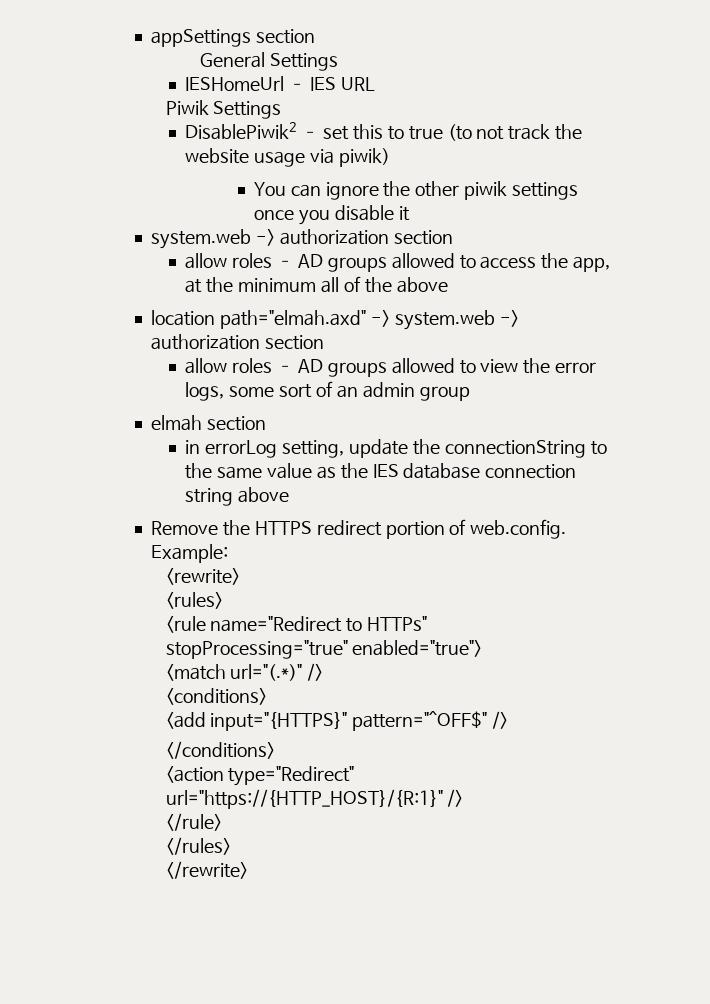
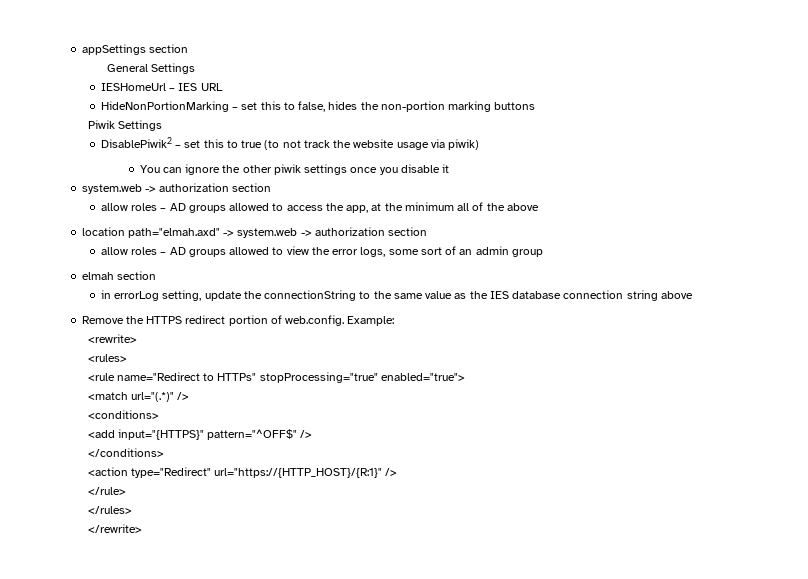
(375, 84) none -> [100,101,536,112] // HideNonPortionMarking – set this to false, hides the non-portion marking buttons

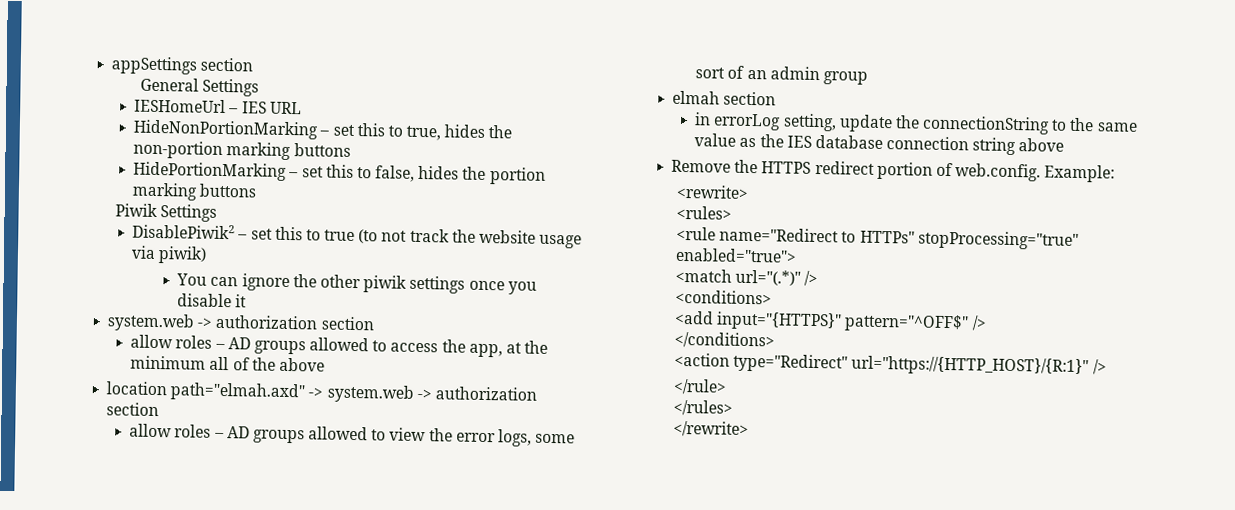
(295, 106) none -> [406,124,513,141] [133,140,351,161] [133,161,372,181] true, hides the non-portion marking buttons // HidePortionMarking – set this to
[380,101,445,112] non-portion -> [489,167,546,185] portion

